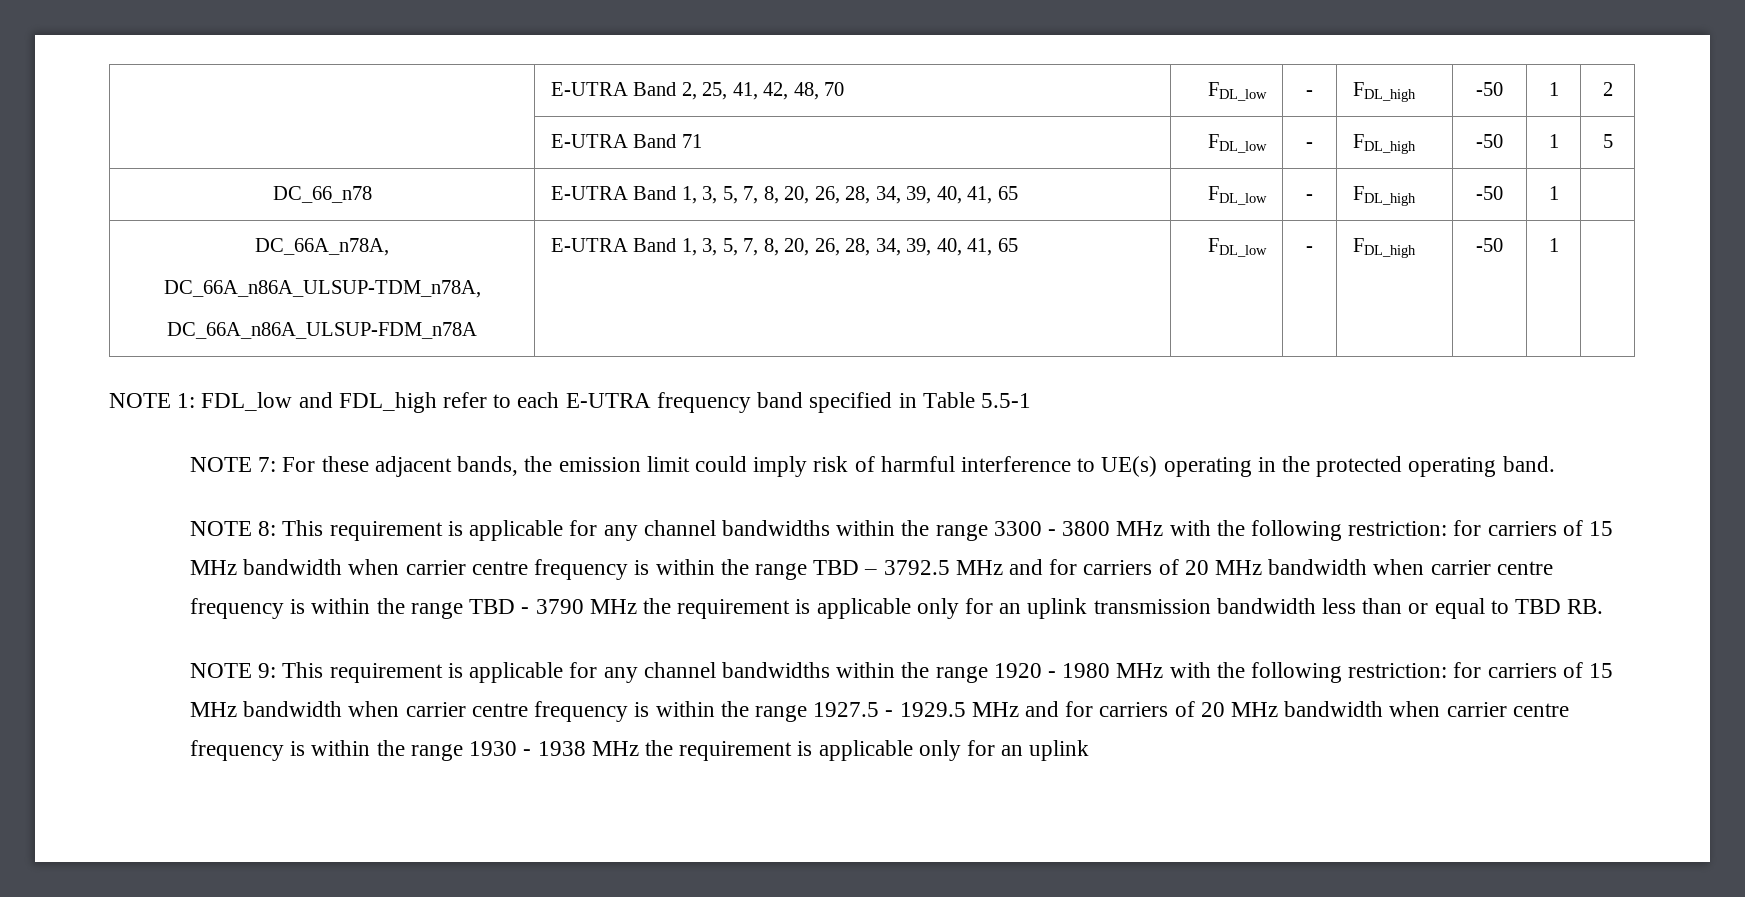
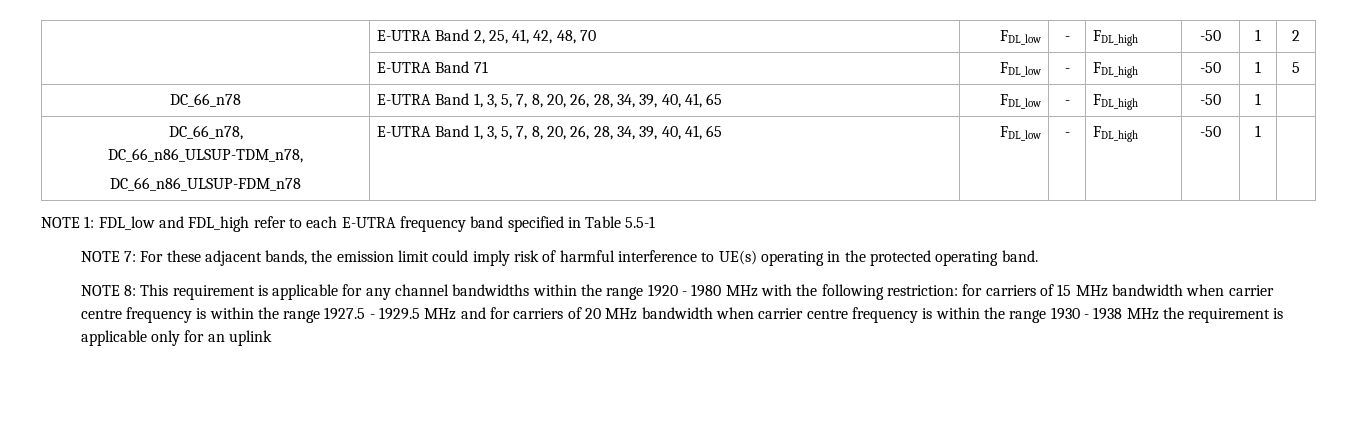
[255,238,389,256] [163,280,481,298] [167,322,477,339] DC_66A_n78A, // DC_66A_n86A_ULSUP-TDM_n78A, // DC_66A_n86A_ULSUP-FDM_n78A -> [168,125,243,140] [108,148,303,163] [110,177,301,191] DC_66_n78, // DC_66_n86_ULSUP-TDM_n78, // DC_66_n86_ULSUP-FDM_n78
[993,520,1614,541] [190,559,1553,580] [190,598,1604,619] [190,662,988,683] 3300 - 3800 MHz with the following restriction: for carriers of 15 MHz bandwidth when carrier centre frequency is within the range TBD – 3792.5 MHz and for carriers of 20 MHz bandwidth when carrier centre frequency is within the range TBD - 3790 MHz the requirement is applicable only for an uplink transmission bandwidth less than or equal to TBD RB. // NOTE 9: This requirement is applicable for any channel bandwidths within the range -> (644, 293) none

